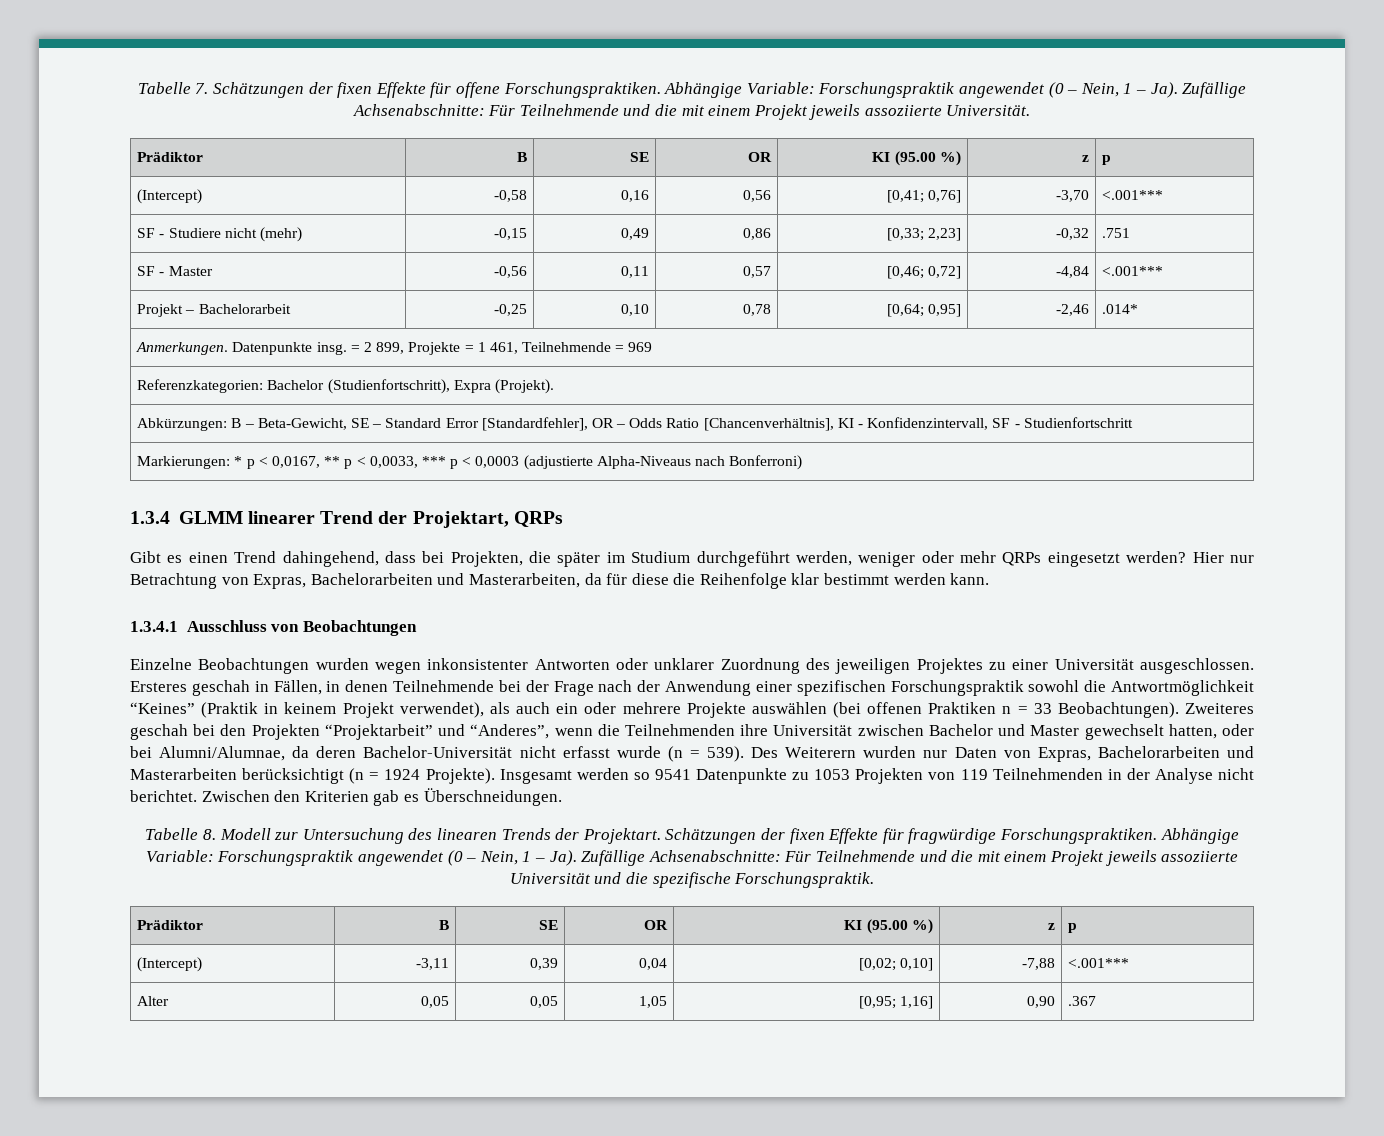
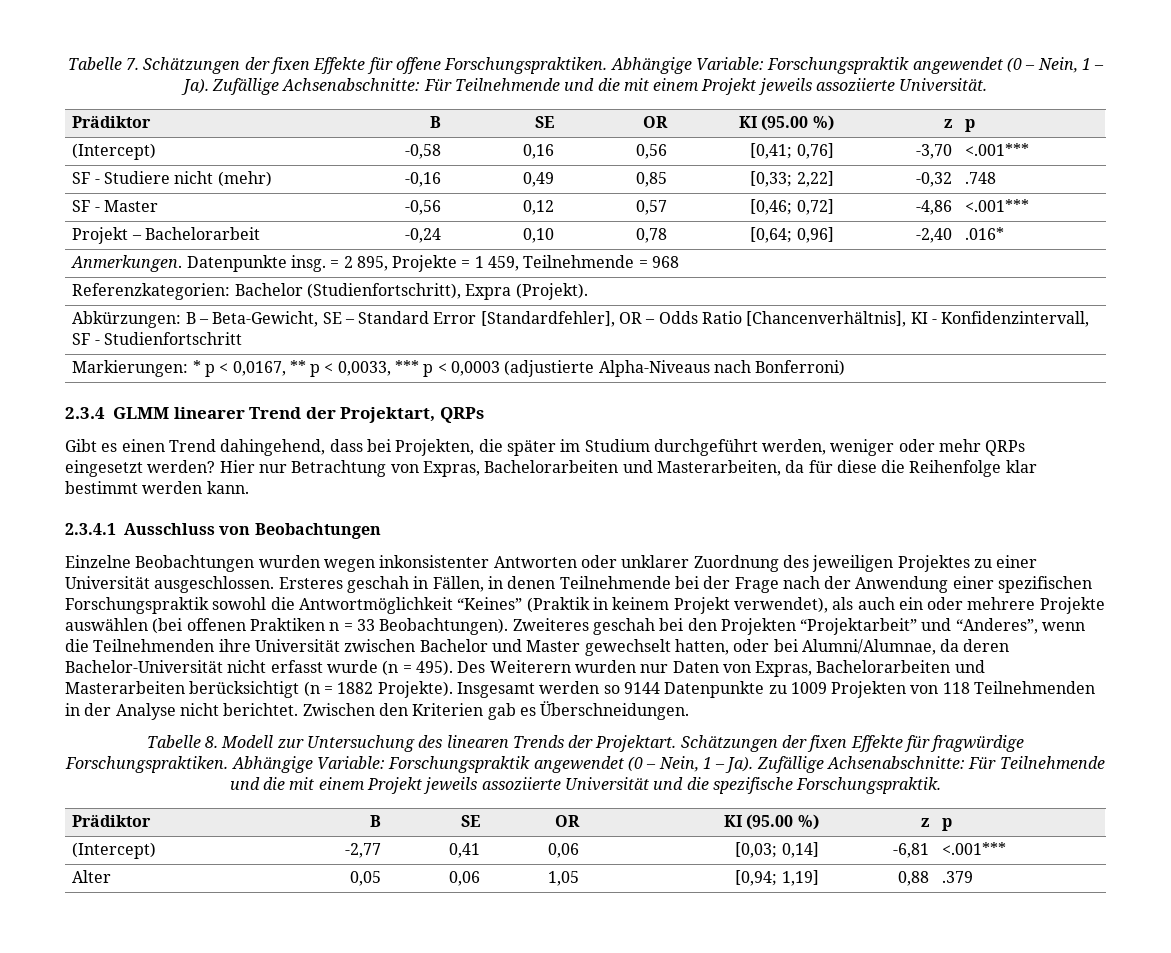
[493,228,527,240] -0,15 -> [404,172,441,187] -0,16
[742,228,771,240] 0,86 -> [635,172,667,187] 0,85
[927,228,961,241] 2,23] -> [796,171,834,187] 2,22]
[1102,228,1131,238] .751 -> [965,172,997,184] .748
[620,266,649,278] 0,11 -> [522,200,554,215] 0,12
[1055,266,1089,278] -4,84 -> [915,200,952,215] -4,86
[493,304,527,316] -0,25 -> [404,228,441,243] -0,24
[927,304,961,317] [1055,304,1089,316] [1102,304,1139,314] 0,95] | -2,46 | .014* -> [796,227,834,243] [915,228,952,243] [965,227,1005,240] 0,96] | -2,40 | .016*
[376,342,405,354] 899, -> [356,256,388,271] 895,
[489,342,518,354] 461, -> [488,256,520,271] 459,
[628,342,653,352] 969 -> [652,256,680,268] 968
[130,511,170,524] 1.3.4 -> [65,407,105,419] 2.3.4
[130,621,178,632] 1.3.4.1 -> [65,523,116,535] 2.3.4.1
[707,746,745,762] 539). -> [415,660,453,676] 495).
[384,769,421,780] 1924 -> [337,682,374,694] 1882
[654,769,691,780] 9541 -> [623,682,660,694] 9144
[814,769,851,780] 1053 -> [790,682,827,694] 1009
[960,769,988,780] 119 -> [942,682,970,694] 118
[415,958,449,970] [529,958,558,970] [638,958,667,970] [858,958,933,971] [1021,958,1055,970] -3,11 | 0,39 | 0,04 | [0,02; 0,10] | -7,88 -> [344,843,381,858] [448,843,480,858] [547,843,579,858] [735,842,819,858] [892,843,929,858] -2,77 | 0,41 | 0,06 | [0,03; 0,14] | -6,81
[529,996,558,1008] 0,05 -> [448,871,480,886] 0,06
[858,996,933,1009] [1026,996,1055,1008] [1068,996,1097,1006] [0,95; 1,16] | 0,90 | .367 -> [735,870,819,886] [897,871,929,886] [942,871,974,883] [0,94; 1,19] | 0,88 | .379

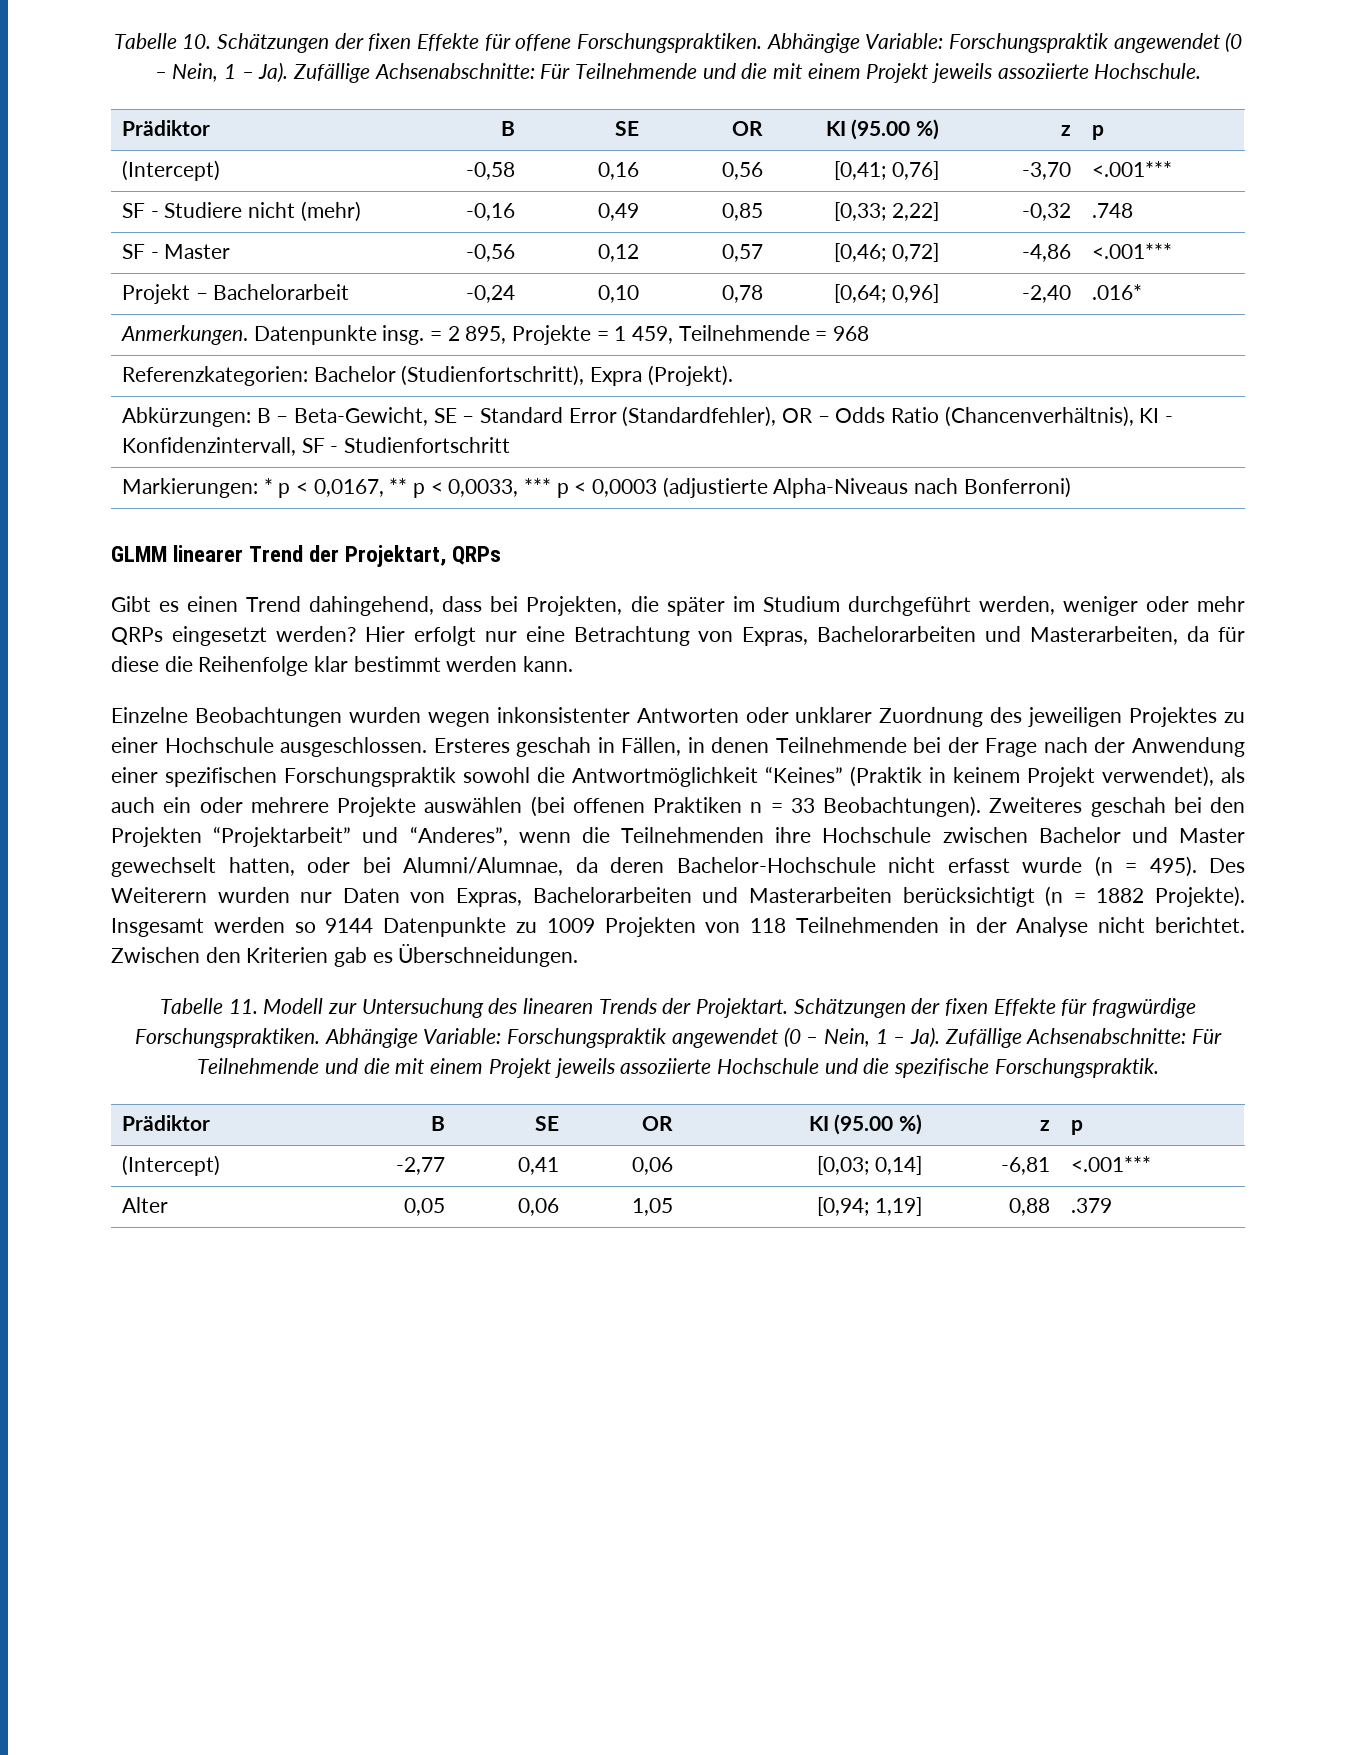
[67,57,140,70] Tabelle 7. -> [113,33,212,49] Tabelle 10.
[899,78,988,92] Universität. -> [1094,63,1202,79] Hochschule.
[480,311,615,327] [Standardfehler], -> [622,406,777,427] (Standardfehler),
[746,311,907,327] [Chancenverhältnis], -> [944,406,1134,427] (Chancenverhältnis),
[65,407,105,419] 2.3.4 -> (1071, 487) none
[258,464,287,473] nur -> [413,626,565,646] erfolgt nur eine
[65,523,381,539] // 2.3.4.1 Ausschluss von Beobachtungen -> (574, 664) none
[65,576,150,589] Universität -> [164,737,274,753] Hochschule
[254,639,340,652] Universität -> [822,827,932,843] Hochschule
[65,660,223,673] Bachelor-Universität -> [676,857,876,873] Bachelor-Hochschule
[204,736,218,748] 8. -> [228,999,258,1014] 11.
[564,777,649,791] Universität -> [716,1058,819,1074] Hochschule

